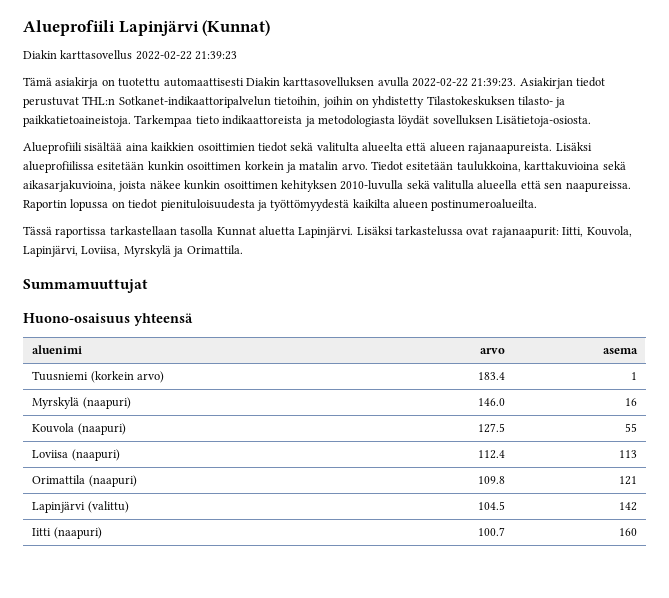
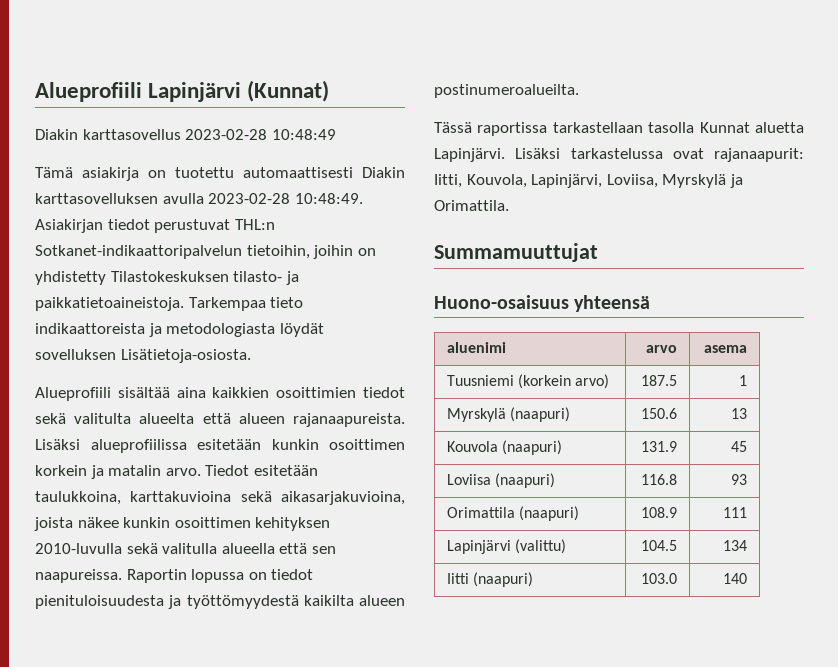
[135,51,238,60] 2022-02-22 21:39:23 -> [185,129,336,140] 2023-02-28 10:48:49
[412,78,517,87] 2022-02-22 21:39:23. -> [208,193,363,204] 2023-02-28 10:48:49.
[477,372,505,380] 183.4 -> [640,375,677,386] 187.5
[477,398,505,406] [624,398,637,406] 146.0 | 16 -> [640,408,677,419] [730,408,747,419] 150.6 | 13
[477,423,505,433] [624,423,637,432] 127.5 | 55 -> [640,441,677,452] [730,441,747,452] 131.9 | 45
[477,450,505,459] [618,450,637,458] 112.4 | 113 -> [640,474,677,485] [730,474,747,485] 116.8 | 93
[477,476,505,484] [618,476,637,485] 109.8 | 121 -> [640,507,677,518] [722,507,747,518] 108.9 | 111
[618,502,637,511] 142 -> [722,540,747,551] 134
[477,527,505,536] [618,528,637,536] 100.7 | 160 -> [640,573,677,584] [722,573,747,584] 103.0 | 140

